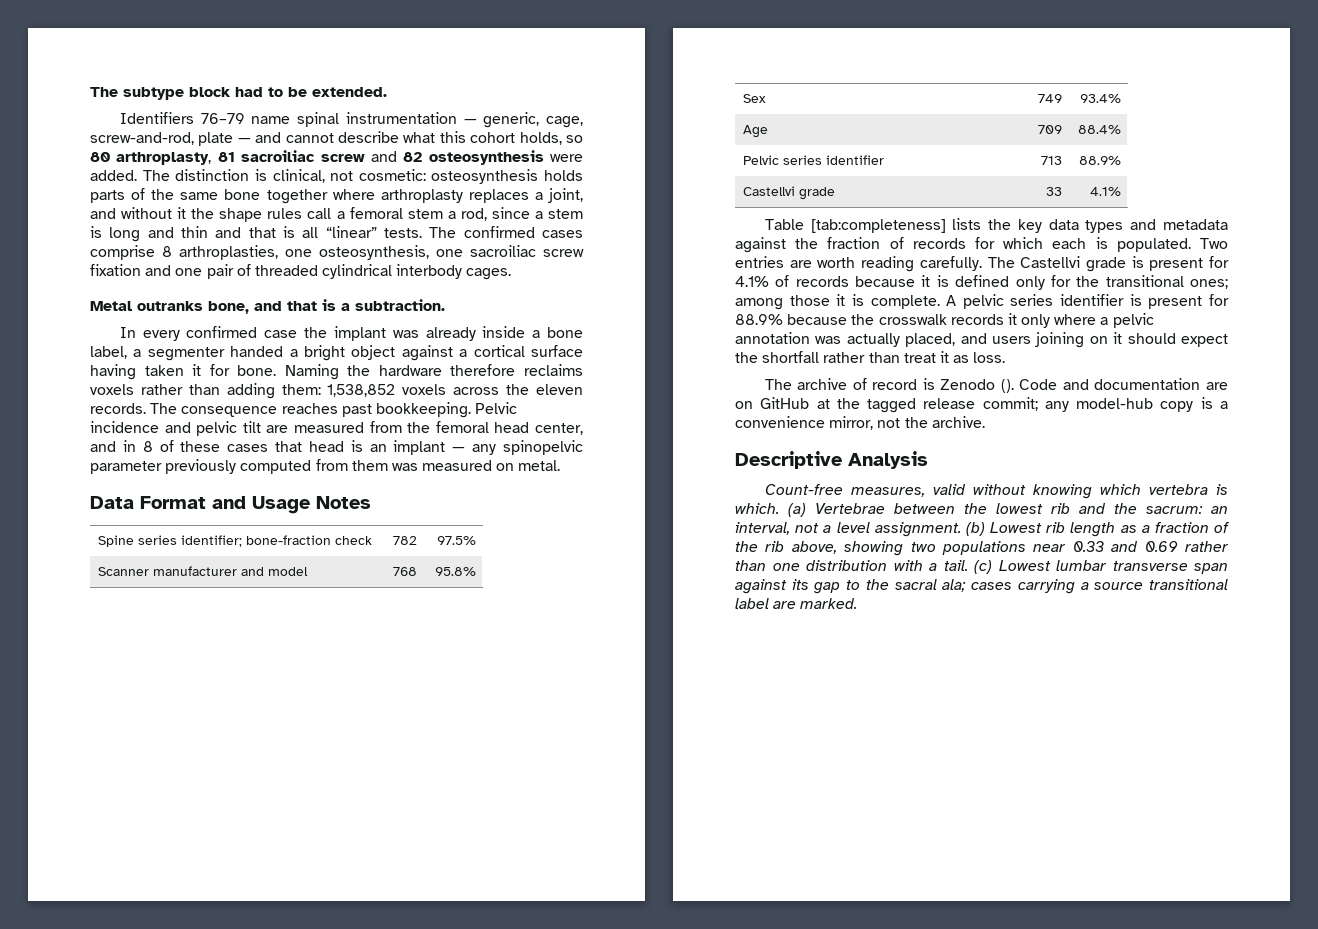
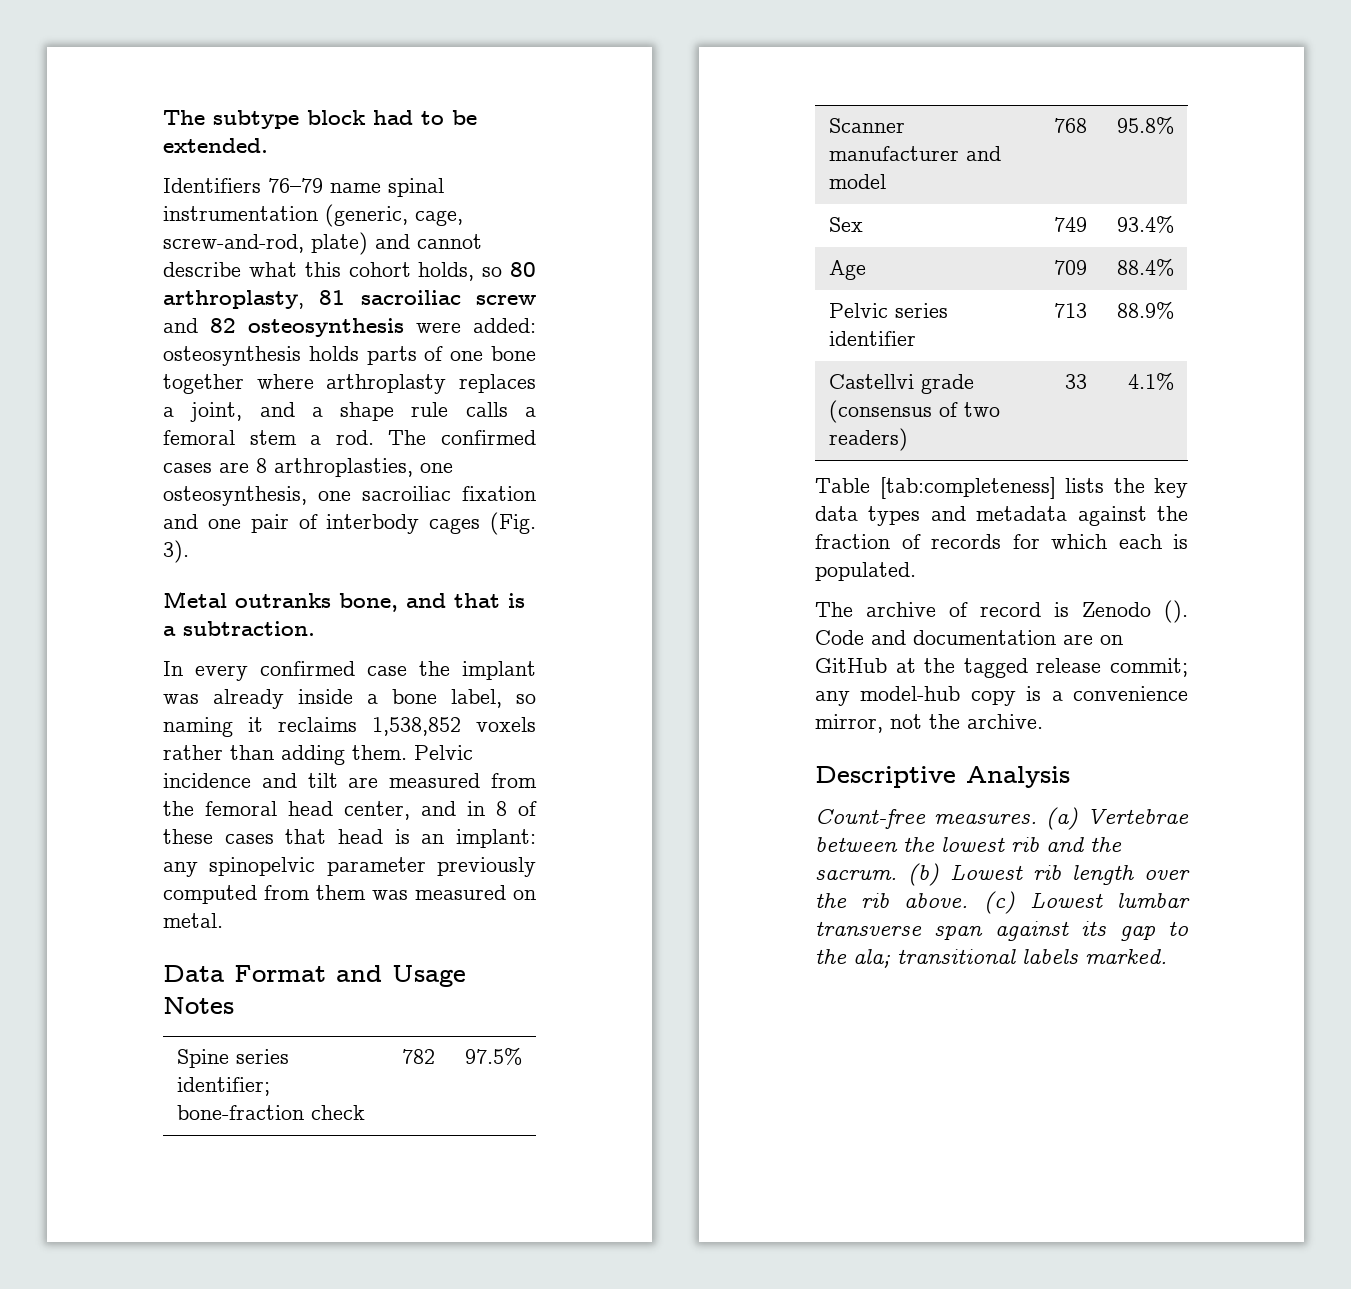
[463,112,583,128] [90,132,251,146] — generic, cage, screw-and-rod, plate — -> [325,204,463,227] [163,232,368,255] (generic, cage, screw-and-rod, plate)
[90,169,426,183] added. The distinction is clinical, not cosmetic: -> [473,318,536,333] added:
[151,189,219,200] the same -> [450,351,484,361] one
[121,207,583,222] [90,226,422,242] without it the shape rules call a femoral stem a rod, since a stem is long and thin and that is all “linear” tests. -> [311,402,536,421] [163,430,374,445] a shape rule calls a femoral stem a rod.
[90,245,155,260] comprise -> [219,462,249,473] are
[543,249,584,257] screw -> (451, 493) none
[254,264,512,280] threaded cylindrical interbody cages. -> [326,512,536,535] [163,540,189,563] interbody cages (Fig. 3).
[133,345,583,361] [90,364,583,380] [90,383,584,399] [90,402,471,418] a segmenter handed a bright object against a cortical surface having taken it for bone. Naming the hardware therefore reclaims voxels rather than adding them: 1,538,852 voxels across the eleven records. The consequence reaches past bookkeeping. -> [516,694,536,704] [163,717,536,737] [163,745,407,765] so naming it reclaims 1,538,852 voxels rather than adding them.
[196,421,238,436] pelvic -> (297, 780) none
[393,440,466,455] implant — -> [456,829,536,848] implant:
(835, 193) none -> [829,400,1001,423] [829,428,909,451] (consensus of two readers)
[1200,238,1228,249] [735,256,1229,272] [735,275,1228,290] [735,294,1229,310] [735,313,1154,328] [735,332,1228,348] [735,351,1006,363] Two entries are worth reading carefully. The Castellvi grade is present for 4.1% of records because it is defined only for the transitional ones; among those it is complete. A pelvic series identifier is present for 88.9% because the crosswalk records it only where a pelvic annotation was actually placed, and users joining on it should expect the shortfall rather than treat it as loss. -> (916, 571) none
[850,484,1228,499] [735,503,779,514] measures, valid without knowing which vertebra is which. -> [934,814,1037,824] measures.
[1146,506,1228,514] [735,522,1229,537] [735,541,1229,556] [735,560,968,571] sacrum: an interval, not a level assignment. (b) Lowest rib length as a fraction of the rib above, showing two populations near 0.33 and 0.69 rather than one distribution with a tail. -> [815,863,1190,886] [815,893,969,908] sacrum. (b) Lowest rib length over the rib above.
[894,579,1228,594] [735,598,797,609] sacral ala; cases carrying a source transitional label are -> [853,949,1078,968] ala; transitional labels

